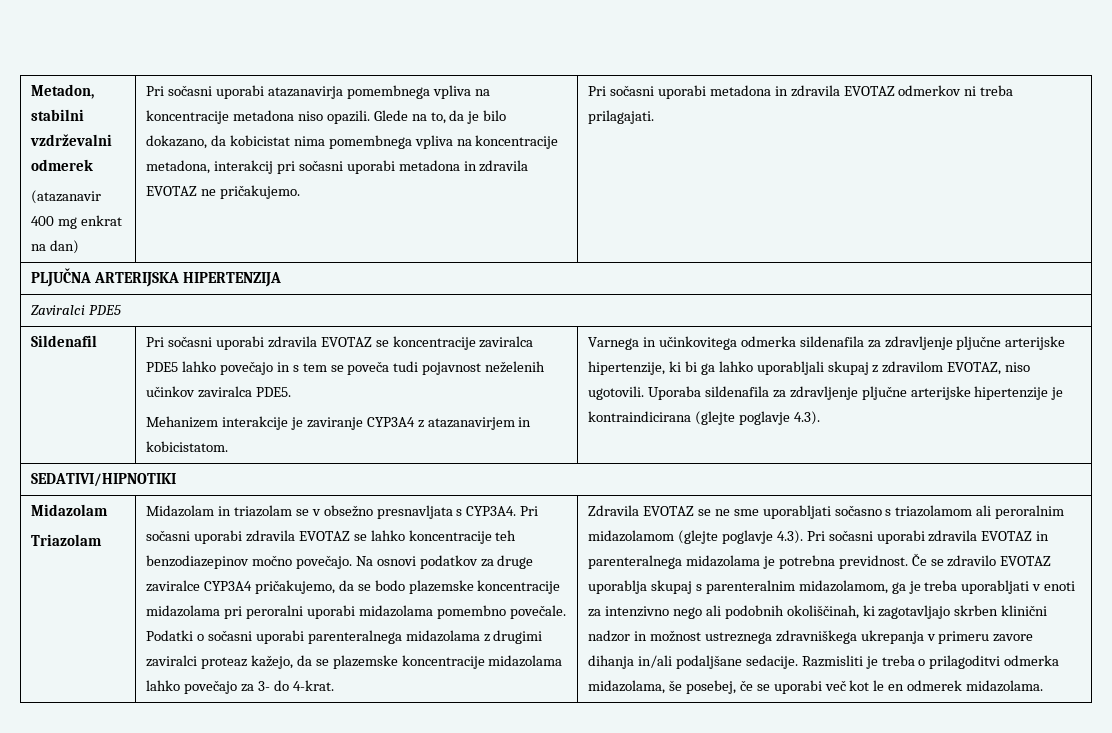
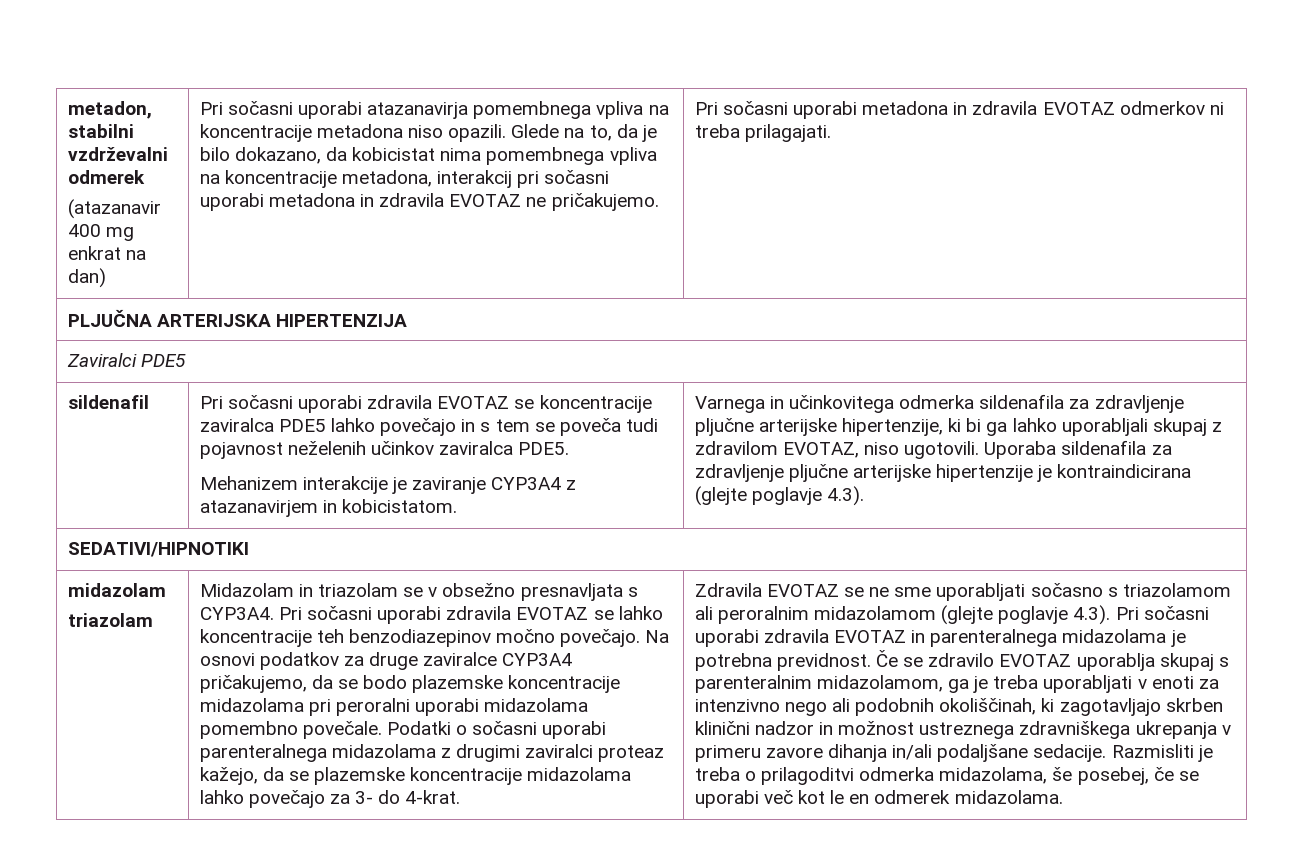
[31,84,95,99] Metadon, -> [67,101,152,119] metadon,
[31,335,98,347] Sildenafil -> [67,395,149,409] sildenafil
[31,504,109,516] [31,534,103,546] Midazolam // Triazolam -> [67,583,166,597] [67,613,153,627] midazolam // triazolam

